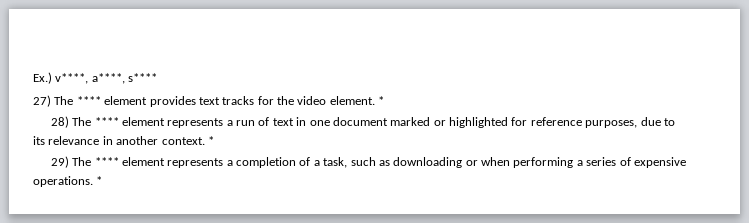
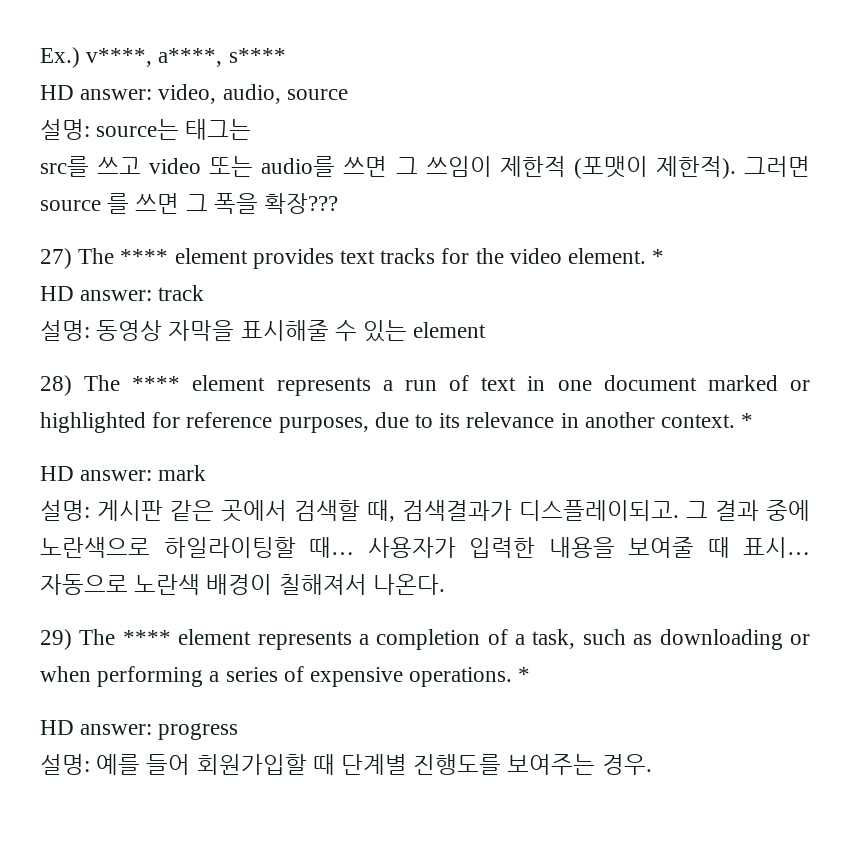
(158, 77) none -> [40,84,348,104] [40,119,252,140] [40,156,810,179] [40,193,339,214] // HD answer: video, audio, source // 설명: source는 태그는 // src를 쓰고 video 또는 audio를 쓰면 그 쓰임이 제한적 (포맷이 제한적). 그러면 source 를 쓰면 그 폭을 확장???
(385, 100) none -> [40,285,205,301] [40,320,487,342] // HD answer: track // 설명: 동영상 자막을 표시해줄 수 있는 element
(214, 140) none -> [40,465,207,481] [40,500,810,522] [40,537,810,558] [40,574,445,595] // HD answer: mark // 설명: 게시판 같은 곳에서 검색할 때, 검색결과가 디스플레이되고. 그 결과 중에 노란색으로 하일라이팅할 때… 사용자가 입력한 내용을 보여줄 때 표시… 자동으로 노란색 배경이 칠해져서 나온다.
(103, 180) none -> [40,720,239,740] [40,754,652,775] // HD answer: progress // 설명: 예를 들어 회원가입할 때 단계별 진행도를 보여주는 경우.

